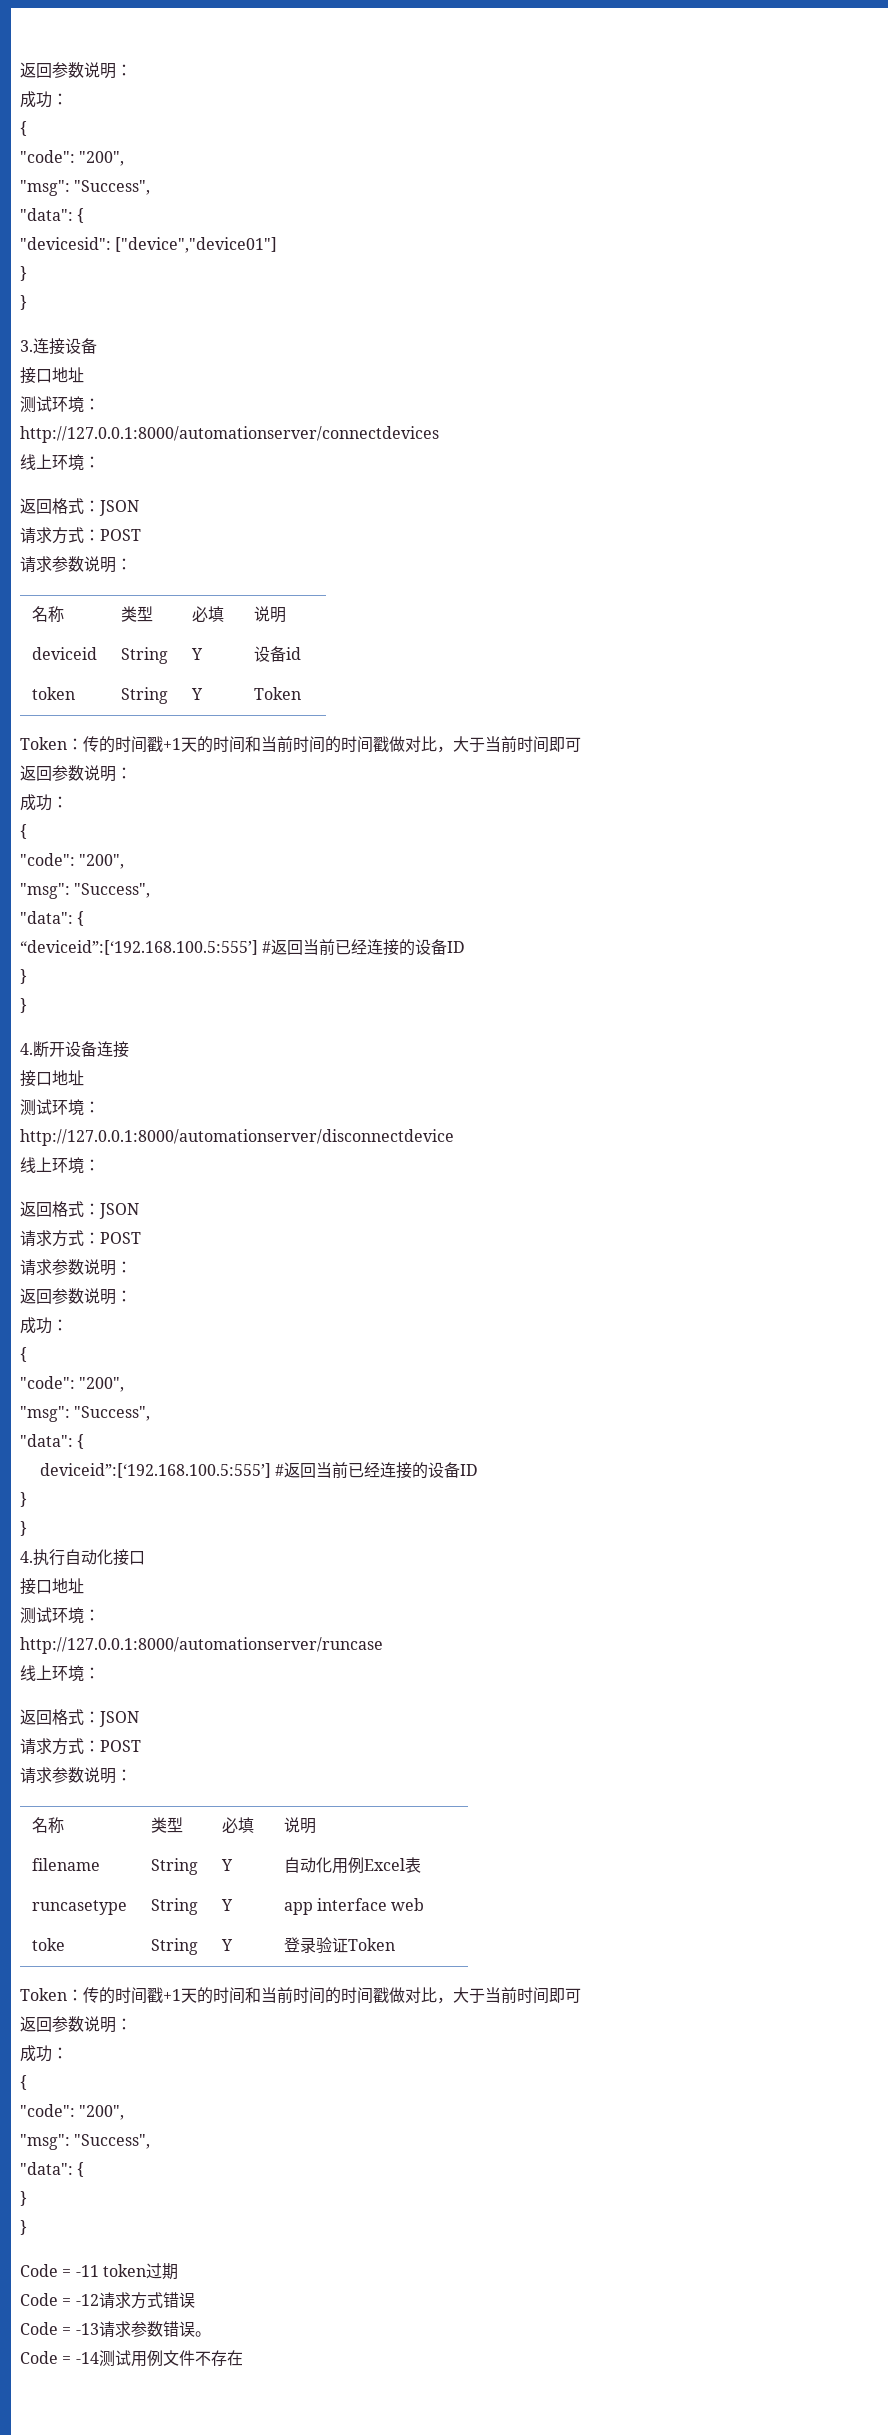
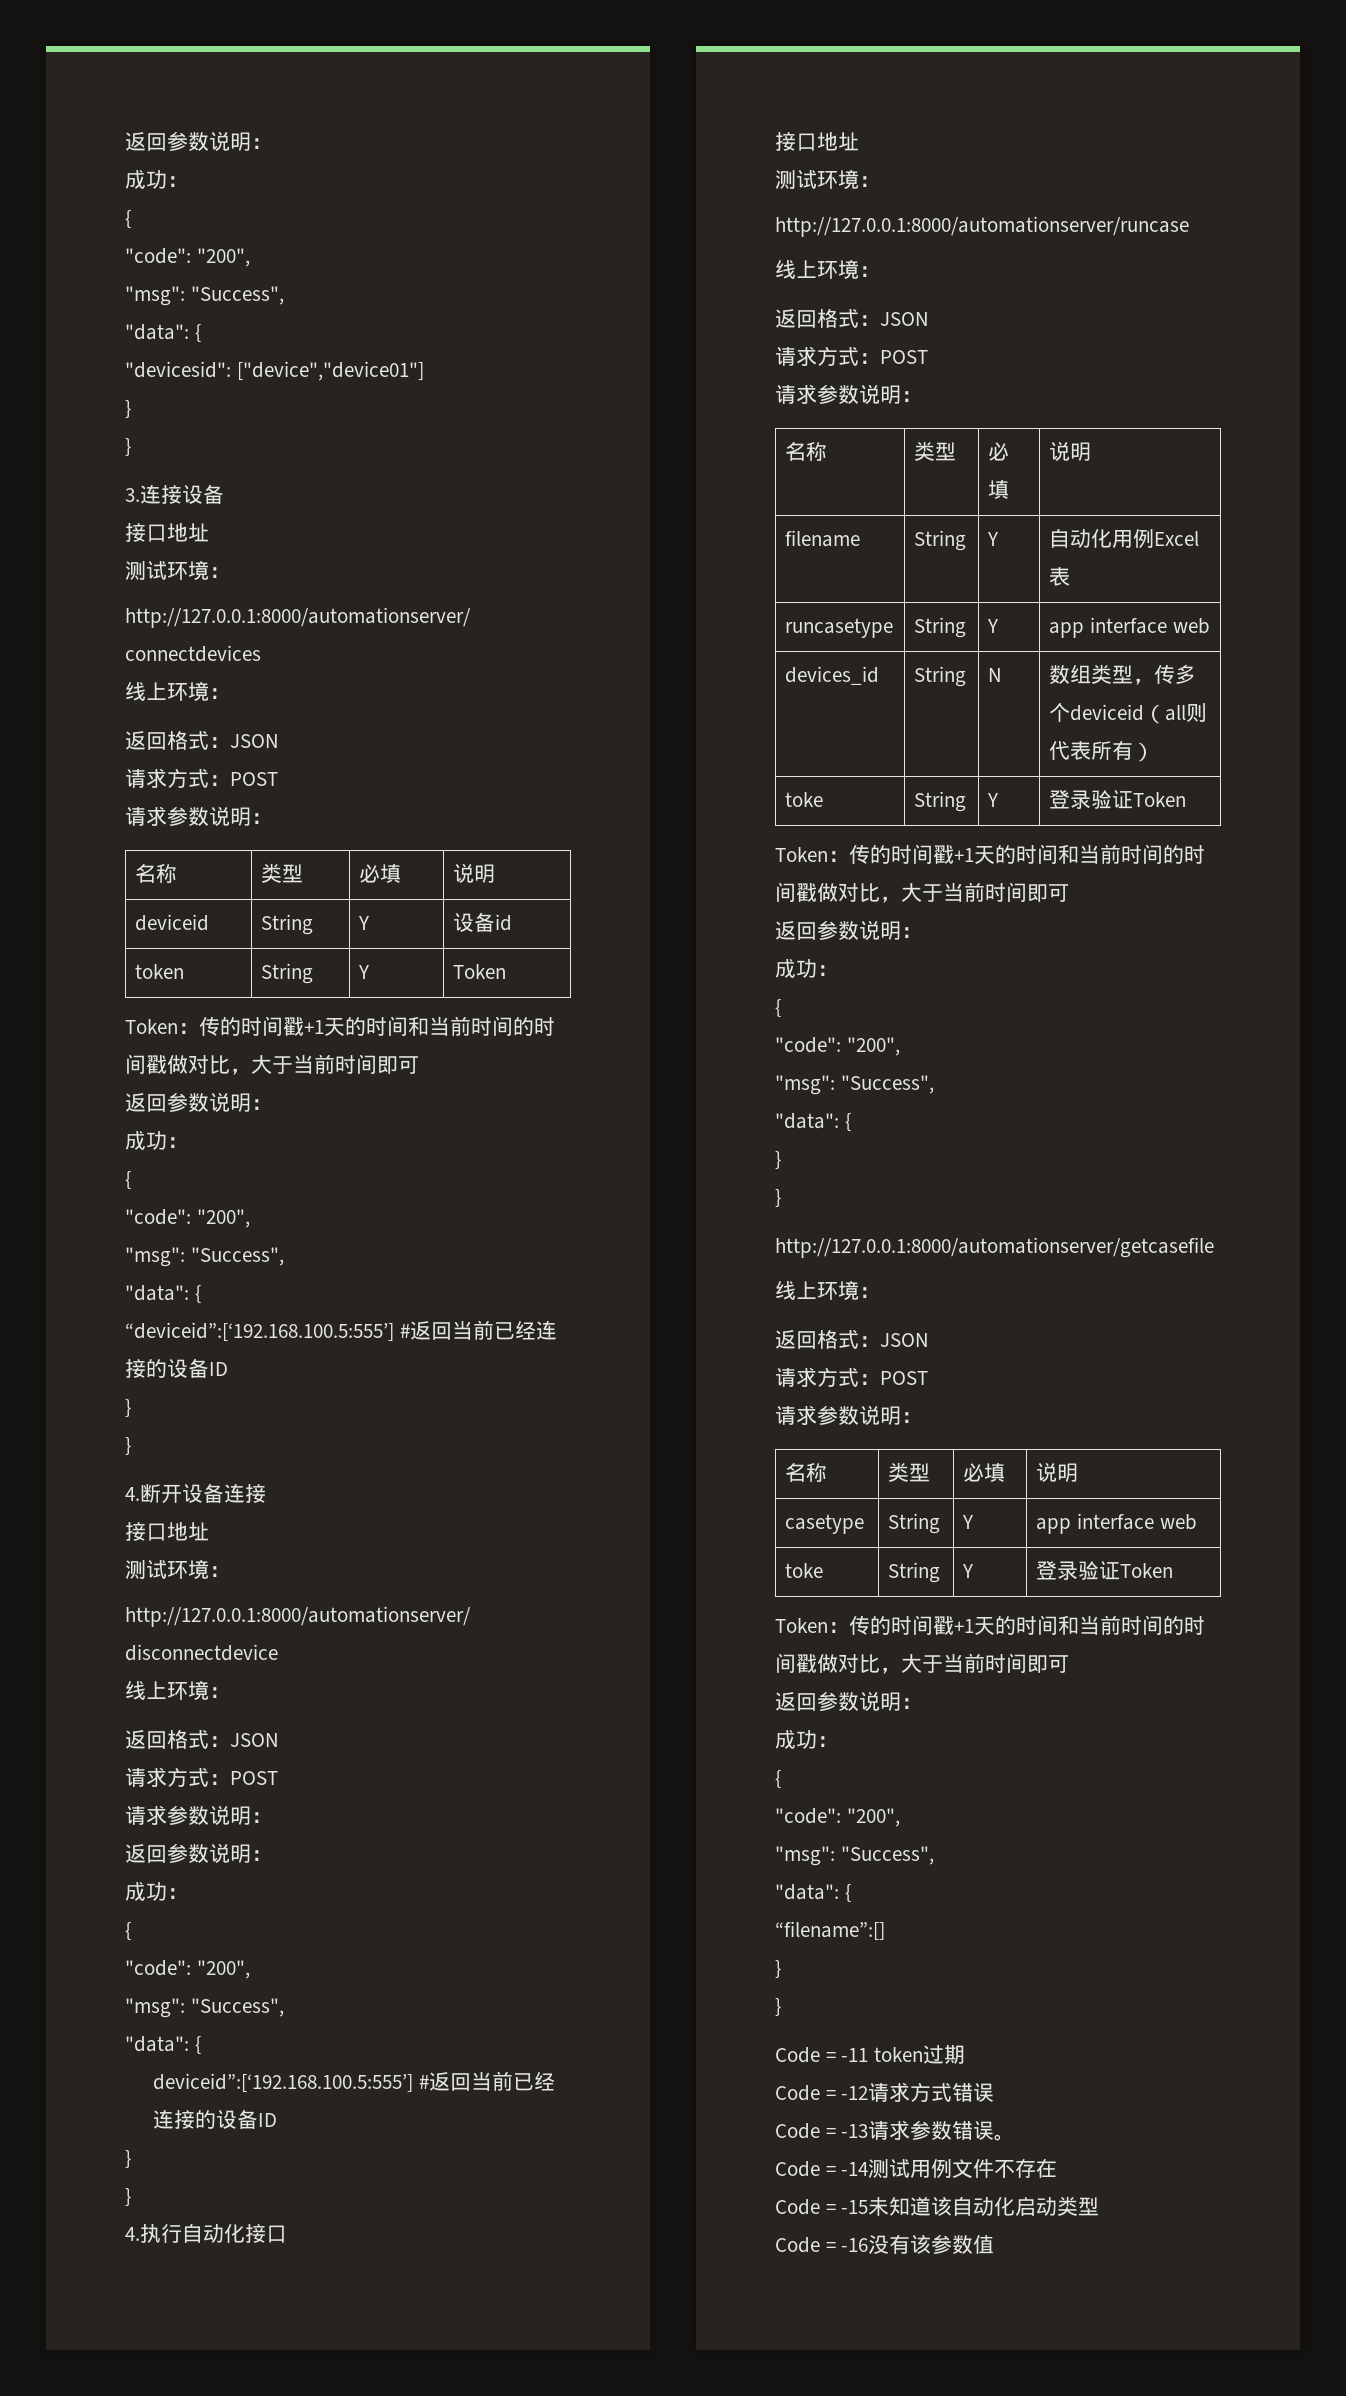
(425, 1904) none -> [785,666,880,685] [914,666,967,687] [988,668,1003,682] [1049,664,1197,685] [1049,703,1208,724] [1049,740,1155,762] // devices_id | String | N | 数组类型，传多个deviceid（all则代表所有）
(27, 2227) none -> [775,1237,1214,1258] [775,1280,880,1300] [775,1329,929,1349] [775,1367,928,1387] [775,1405,922,1425] [785,1462,828,1482] [888,1462,931,1482] [963,1462,1006,1483] [1036,1462,1079,1482] [785,1514,865,1534] [888,1513,941,1534] [962,1515,974,1529] [1036,1513,1197,1534] [785,1563,824,1578] [888,1562,941,1583] [962,1564,974,1578] [1036,1561,1174,1580] [775,1615,1205,1635] [775,1653,1069,1674] [775,1691,922,1711] [775,1730,838,1749] [775,1770,781,1788] [775,1808,900,1827] [775,1846,934,1866] [775,1884,851,1902] [775,1921,885,1940] [775,1960,781,1978] [775,1998,781,2016] // http://127.0.0.1:8000/automationserver/getcasefile // 线上环境： // 返回格式：JSON // 请求方式：POST // 请求参数说明： // 名称 | 类型 | 必填 | 说明 // casetype | String | Y | app interface web // toke | String | Y | 登录验证Token // Token：传的时间戳+1天的时间和当前时间的时间戳做对比，大于当前时间即可 // 返回参数说明： // 成功： // { // "code": "200", // "msg": "Success", // "data": { // “filename”:[] // } // }
(243, 2358) none -> [775,2196,1100,2216] [775,2234,995,2254] // Code = -15未知道该自动化启动类型 // Code = -16没有该参数值

